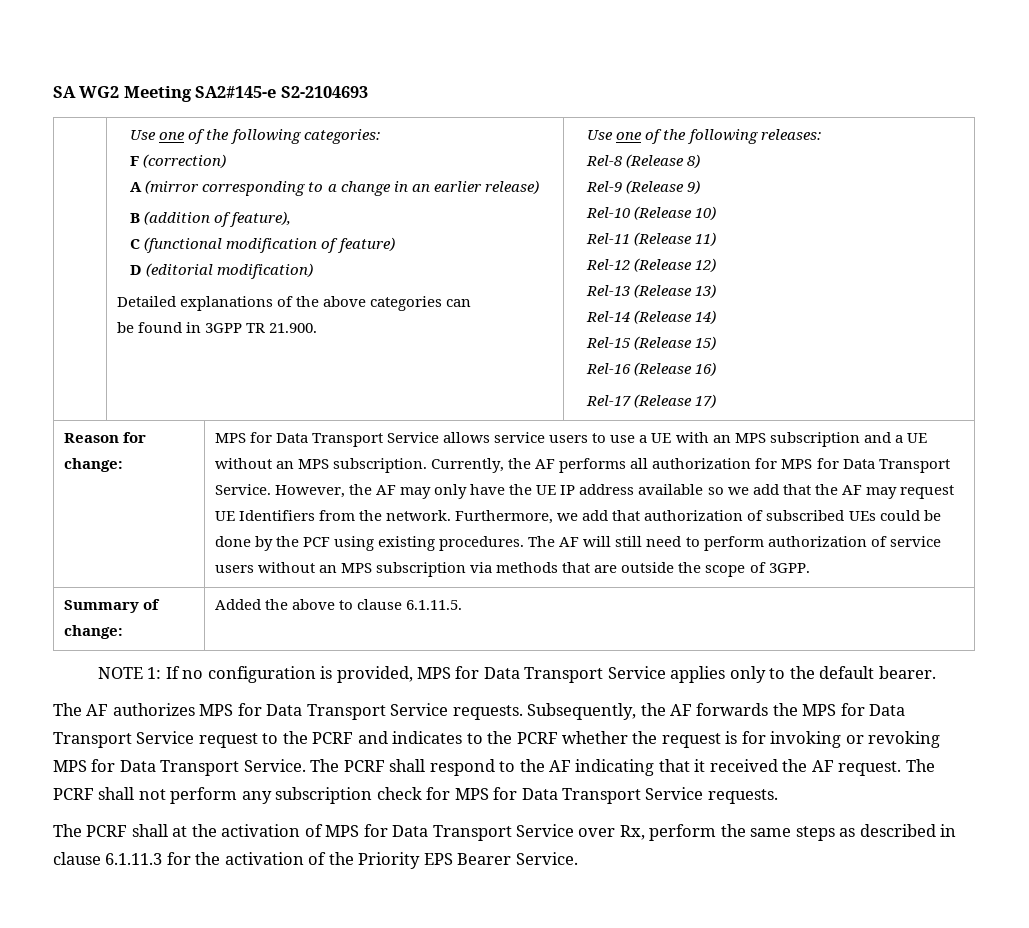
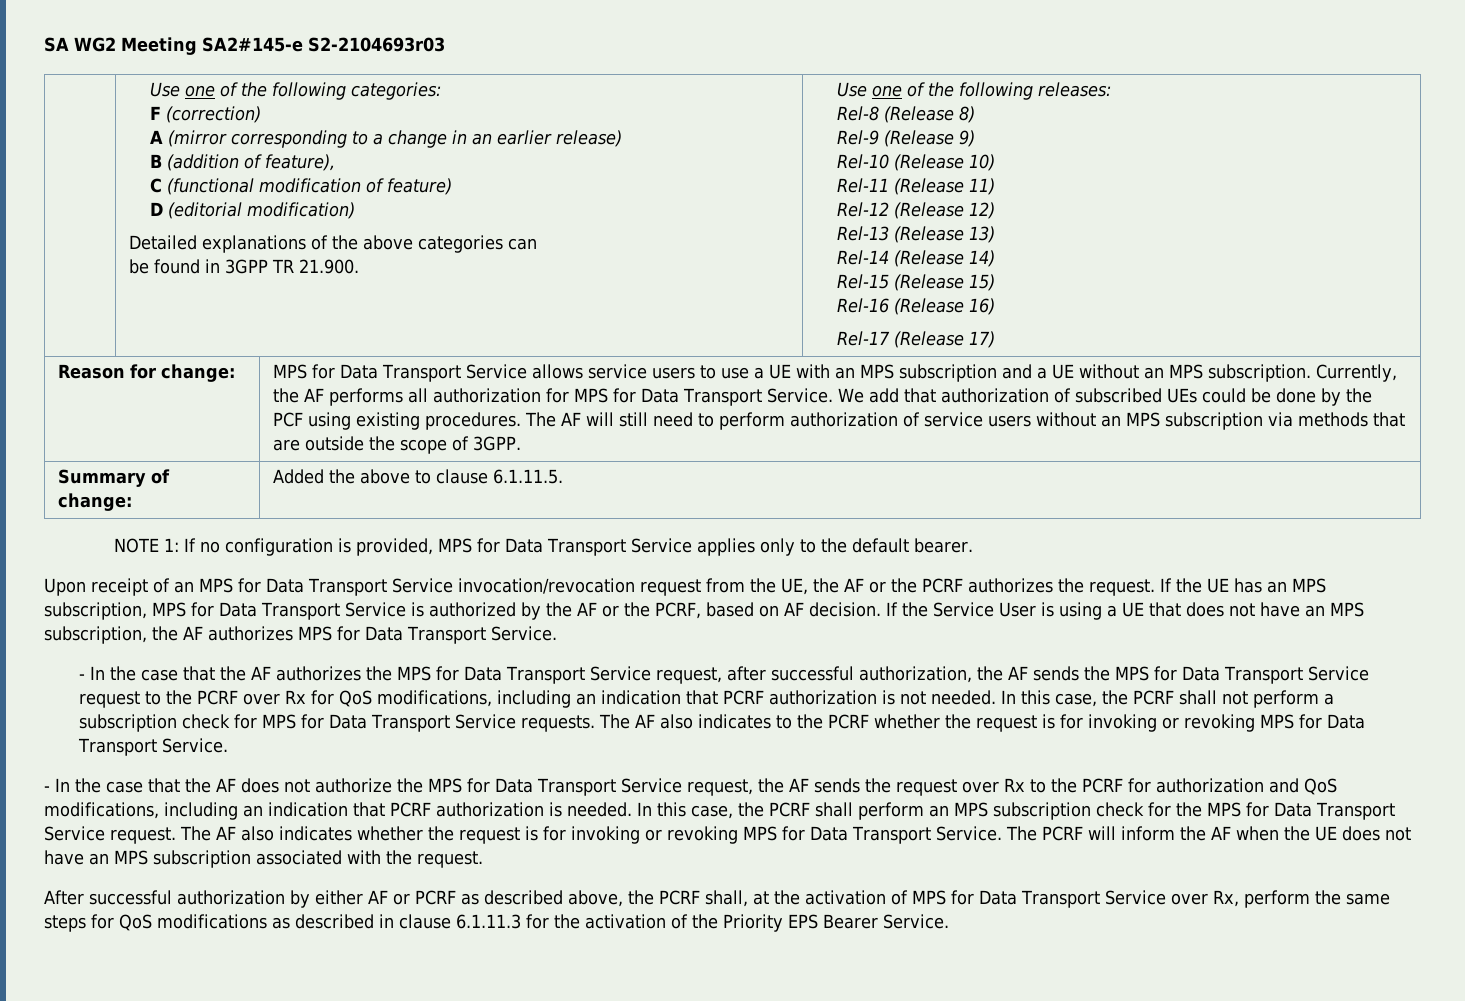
[280,86,368,98] S2-2104693 -> [308,37,445,52] S2-2104693r03
[274,484,954,499] [214,510,579,524] However, the AF may only have the UE IP address available so we add that the AF may request UE Identifiers from the network. Furthermore, we -> [838,388,865,403] We
[53,703,82,716] The -> [44,578,1326,596] [44,602,1364,620] [44,626,178,644] Upon receipt of an MPS for Data Transport Service invocation/revocation request from the UE, the AF or the PCRF authorizes the request. If the UE has an MPS subscription, MPS for Data Transport Service is authorized by the AF or the PCRF, based on AF decision. If the Service User is using a UE that does not have an MPS subscription, the
[390,703,769,720] Service requests. Subsequently, the AF forwards -> [490,626,557,641] [79,666,1080,684] Service. // - In the case that the AF authorizes the MPS for Data Transport Service request, after successful authorization, the AF sends
[357,731,388,744] and -> [243,690,1335,708] [79,714,694,732] over Rx for QoS modifications, including an indication that PCRF authorization is not needed. In this case, the PCRF shall not perform a subscription check for MPS for Data Transport Service requests. The AF also
[310,759,935,776] [53,787,778,804] [53,824,168,837] The PCRF shall respond to the AF indicating that it received the AF request. The PCRF shall not perform any subscription check for MPS for Data Transport Service requests. // The PCRF shall -> [44,778,1337,796] [44,802,1395,820] [44,826,1411,844] [44,850,483,868] [44,890,748,908] // - In the case that the AF does not authorize the MPS for Data Transport Service request, the AF sends the request over Rx to the PCRF for authorization and QoS modifications, including an indication that PCRF authorization is needed. In this case, the PCRF shall perform an MPS subscription check for the MPS for Data Transport Service request. The AF also indicates whether the request is for invoking or revoking MPS for Data Transport Service. The PCRF will inform the AF when the UE does not have an MPS subscription associated with the request. // After successful authorization by either AF or PCRF as described above, the PCRF shall,
(835, 833) none -> [91,914,267,931] for QoS modifications

